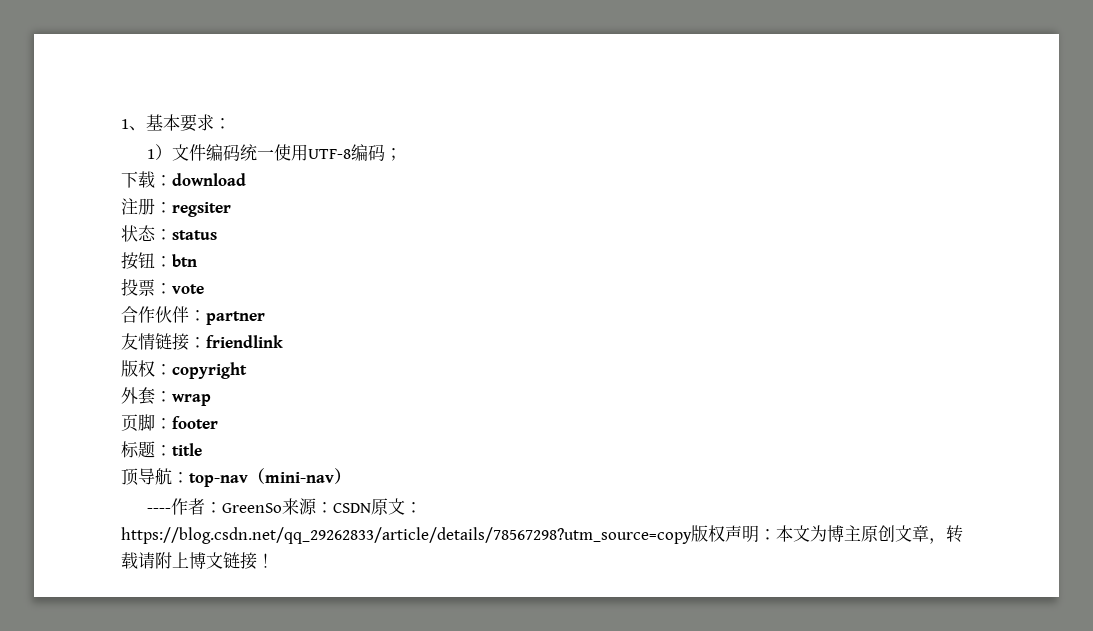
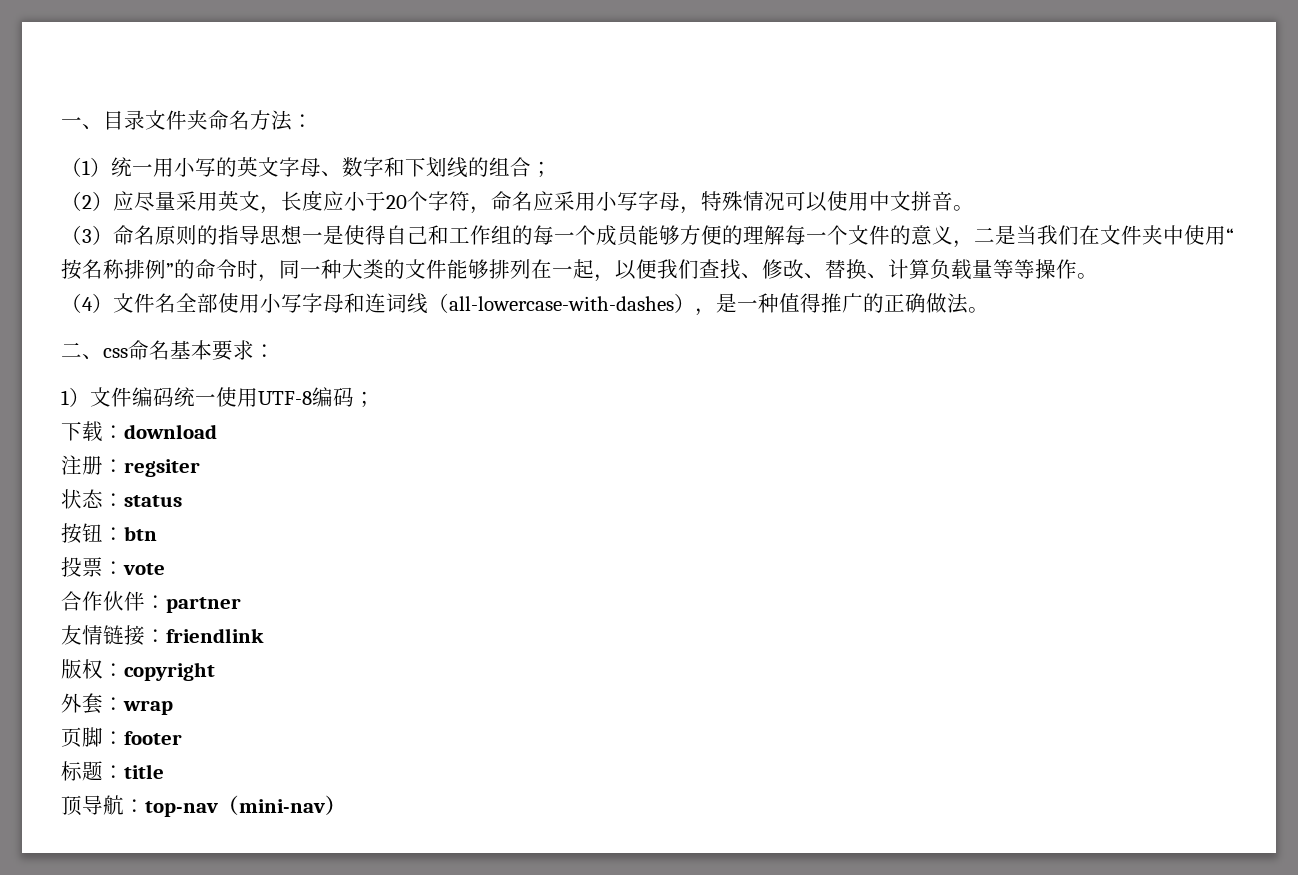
[121,119,146,131] 1、 -> [61,110,313,131] [61,157,552,178] [61,190,974,214] [61,225,1234,248] [61,259,1098,282] [61,293,989,316] [61,340,170,360] 一、目录文件夹命名方法： // （1）统一用小写的英文字母、数字和下划线的组合； // （2）应尽量采用英文，长度应小于20个字符，命名应采用小写字母，特殊情况可以使用中文拼音。 // （3）命名原则的指导思想一是使得自己和工作组的每一个成员能够方便的理解每一个文件的意义，二是当我们在文件夹中使用“按名称排例”的命令时，同一种大类的文件能够排列在一起，以便我们查找、修改、替换、计算负载量等等操作。 // （4）文件名全部使用小写字母和连词线（all-lowercase-with-dashes），是一种值得推广的正确做法。 // 二、css命名
[146,498,422,515] [121,525,963,544] [121,552,274,570] // ----作者：GreenSo来源：CSDN原文：https://blog.csdn.net/qq_29262833/article/details/78567298?utm_source=copy版权声明：本文为博主原创文章，转载请附上博文链接！ -> (346, 805) none

